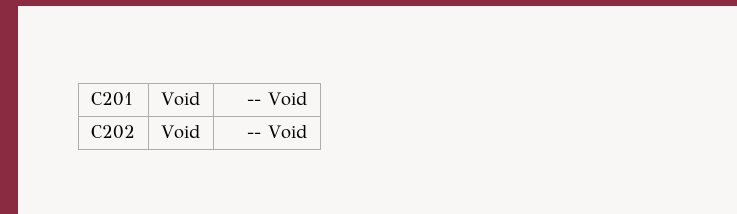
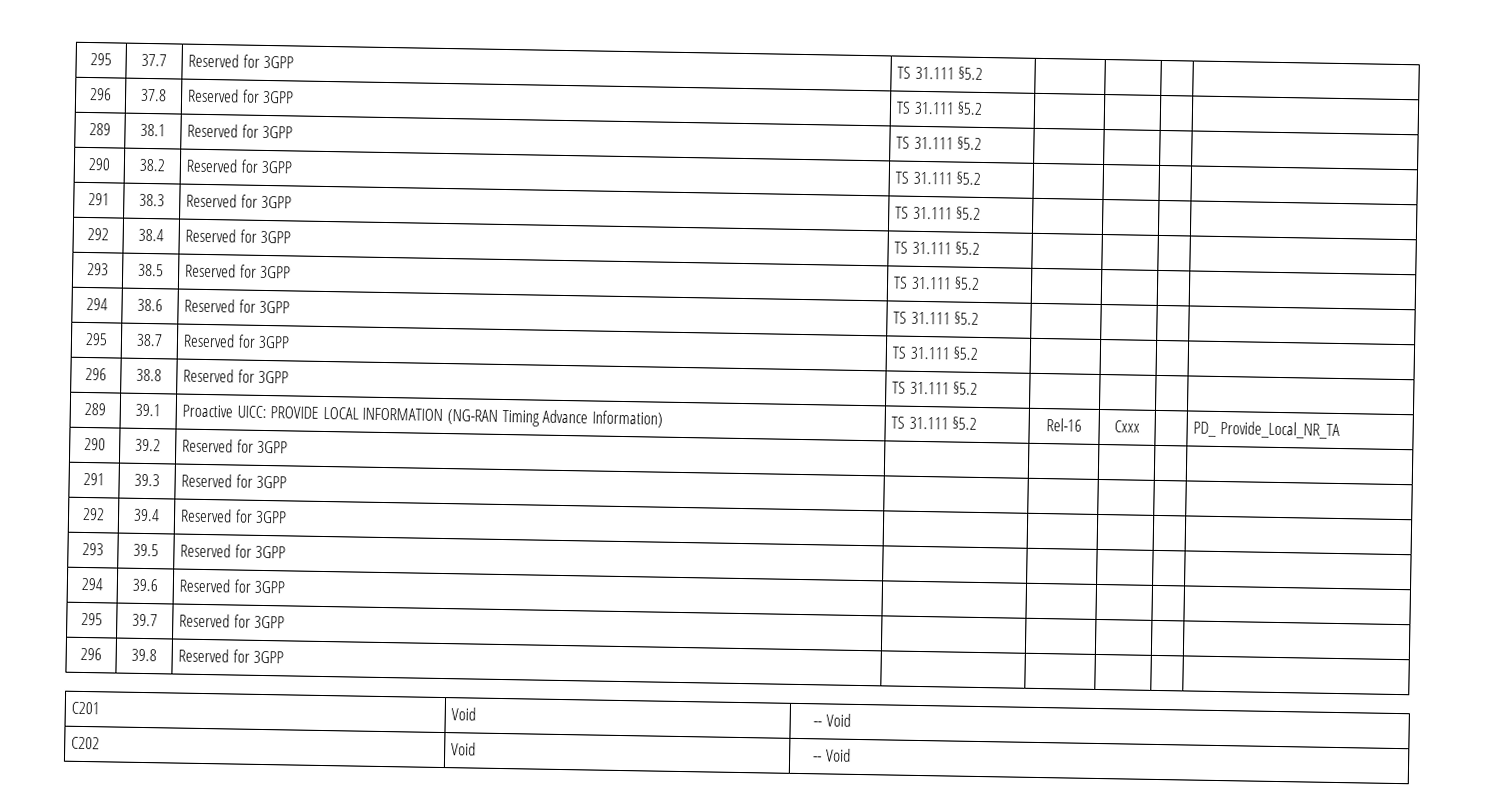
(90, 99) none -> [90,53,112,66] [141,53,167,67] [187,53,295,69] [896,66,984,80] [90,88,112,101] [141,88,167,102] [186,88,295,104] [895,101,984,115] [89,123,111,136] [140,123,166,137] [186,123,294,139] [895,136,983,150] [88,158,111,171] [139,158,166,172] [185,158,294,174] [894,171,982,185] [88,193,110,206] [139,193,165,207] [185,193,293,209] [894,206,982,220] [87,228,109,241] [138,228,164,242] [184,228,292,244] [893,241,981,255] [87,263,109,276] [138,263,164,277] [184,263,292,279] [892,276,981,290] [86,297,108,311] [137,298,163,312] [183,298,291,314] [892,311,980,325] [85,332,108,346] [136,333,163,347] [182,333,291,349] [891,346,979,360] [85,367,107,381] [136,368,162,382] [182,368,290,384] [891,381,979,395] [84,402,106,416] [135,403,161,417] [181,404,663,428] [890,416,978,430] [1046,418,1082,432] [1114,420,1140,433] [1192,420,1340,440] [84,437,106,451] [135,438,161,452] [181,438,289,454] [83,472,105,486] [134,473,160,487] [180,473,288,489] [82,507,105,521] [133,508,160,522] [179,508,288,524] [82,542,104,556] [133,543,159,557] [179,543,287,559] [81,577,103,591] [132,578,158,592] [178,578,286,594] [81,612,103,626] [132,613,158,627] [178,613,286,629] [80,647,102,661] [131,648,157,662] [177,648,285,664] 295 | 37.7 | Reserved for 3GPP | TS 31.111 §5.2 | | | | // 296 | 37.8 | Reserved for 3GPP | TS 31.111 §5.2 | | | | // 289 | 38.1 | Reserved for 3GPP | TS 31.111 §5.2 | | | | // 290 | 38.2 | Reserved for 3GPP | TS 31.111 §5.2 | | | | // 291 | 38.3 | Reserved for 3GPP | TS 31.111 §5.2 | | | | // 292 | 38.4 | Reserved for 3GPP | TS 31.111 §5.2 | | | | // 293 | 38.5 | Reserved for 3GPP | TS 31.111 §5.2 | | | | // 294 | 38.6 | Reserved for 3GPP | TS 31.111 §5.2 | | | | // 295 | 38.7 | Reserved for 3GPP | TS 31.111 §5.2 | | | | // 296 | 38.8 | Reserved for 3GPP | TS 31.111 §5.2 | | | | // 289 | 39.1 | Proactive UICC: PROVIDE LOCAL INFORMATION (NG-RAN Timing Advance Information) | TS 31.111 §5.2 | Rel-16 | Cxxx | | PD_ Provide_Local_NR_TA // 290 | 39.2 | Reserved for 3GPP | | | | | // 291 | 39.3 | Reserved for 3GPP | | | | | // 292 | 39.4 | Reserved for 3GPP | | | | | // 293 | 39.5 | Reserved for 3GPP | | | | | // 294 | 39.6 | Reserved for 3GPP | | | | | // 295 | 39.7 | Reserved for 3GPP | | | | | // 296 | 39.8 | Reserved for 3GPP | | | | | //

